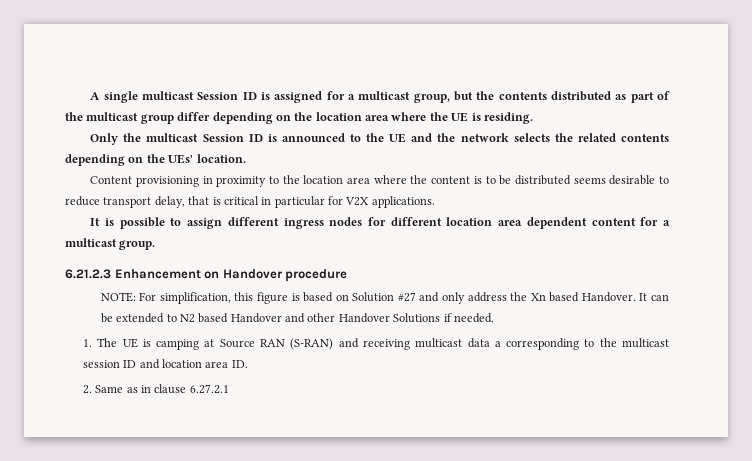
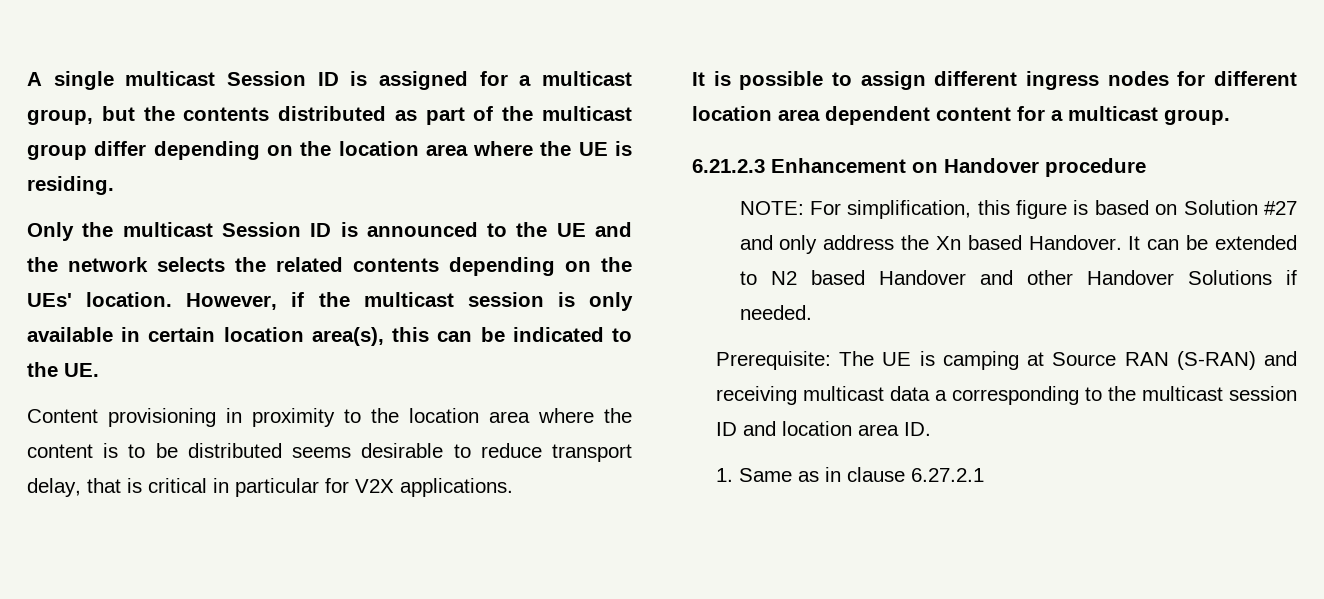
(246, 158) none -> [186,292,633,311] [27,327,632,346] [27,362,99,377] However, if the multicast session is only available in certain location area(s), this can be indicated to the UE.
[82,339,92,347] 1. -> [715,351,831,370] Prerequisite:
[82,385,92,394] 2. -> [715,468,733,482] 1.

